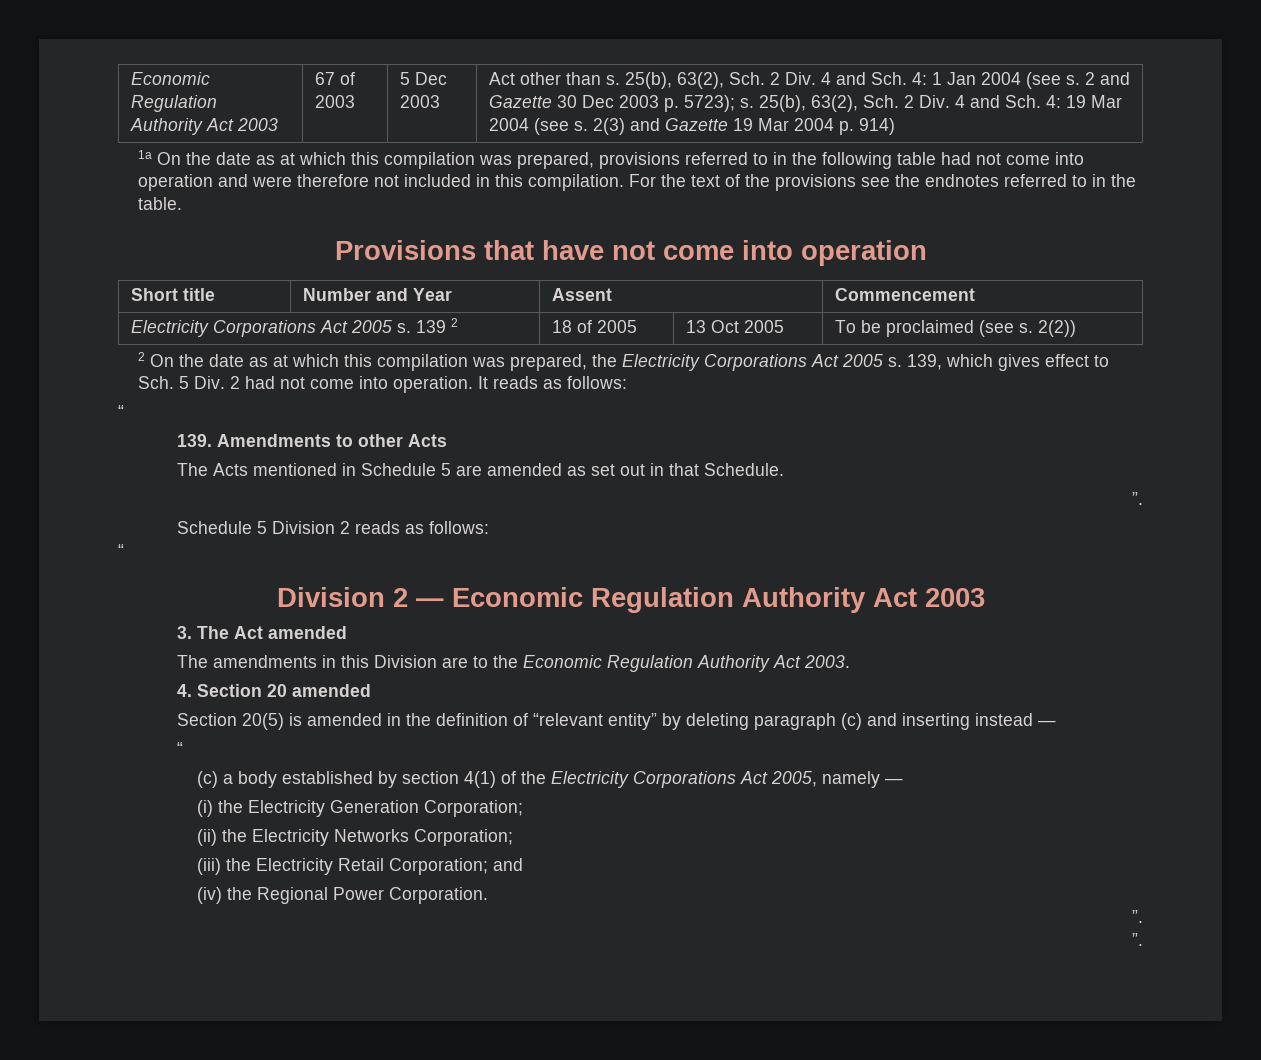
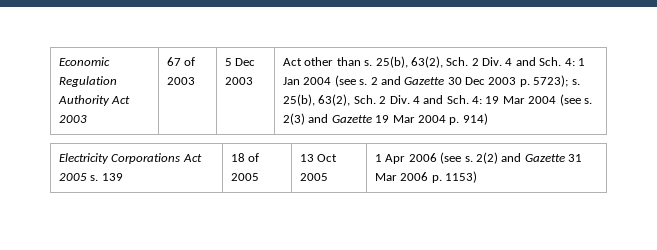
[137,150,1084,169] [137,174,1136,191] [137,197,182,210] [334,240,927,266] [130,288,215,301] [302,288,452,301] [551,288,612,301] [834,288,975,301] // 1a On the date as at which this compilation was prepared, provisions referred to in the following table had not come into operation and were therefore not included in this compilation. For the text of the provisions see the endnotes referred to in the table. // Provisions that have not come into operation // Short title | Number and Year | Assent | Commencement -> (488, 119) none
[450,318,458,327] 2 -> (123, 177) none
[834,320,1076,337] [137,352,1109,371] [137,376,627,393] [118,405,124,418] [176,434,447,447] [176,463,784,476] [1132,492,1143,505] [176,521,489,534] [118,544,124,557] [276,587,985,613] [176,626,347,639] [176,655,850,672] [176,684,371,697] [176,713,1056,730] [176,742,183,755] [196,771,903,788] [196,800,523,817] [196,829,513,846] [196,858,523,875] [196,887,488,904] [1132,910,1143,923] [1132,933,1143,946] To be proclaimed (see s. 2(2)) // 2 On the date as at which this compilation was prepared, the Electricity Corporations Act 2005 s. 139, which gives effect to Sch. 5 Div. 2 had not come into operation. It reads as follows: // “ // 139. Amendments to other Acts // The Acts mentioned in Schedule 5 are amended as set out in that Schedule. // ”. // Schedule 5 Division 2 reads as follows: // “ // Division 2 — Economic Regulation Authority Act 2003 // 3. The Act amended // The amendments in this Division are to the Economic Regulation Authority Act 2003. // 4. Section 20 amended // Section 20(5) is amended in the definition of “relevant entity” by deleting paragraph (c) and inserting instead — // “ // (c) a body established by section 4(1) of the Electricity Corporations Act 2005, namely — // (i) the Electricity Generation Corporation; // (ii) the Electricity Networks Corporation; // (iii) the Electricity Retail Corporation; and // (iv) the Regional Power Corporation. // ”. // ”. -> [375,152,583,164] [375,171,478,183] 1 Apr 2006 (see s. 2(2) and Gazette 31 Mar 2006 p. 1153)

